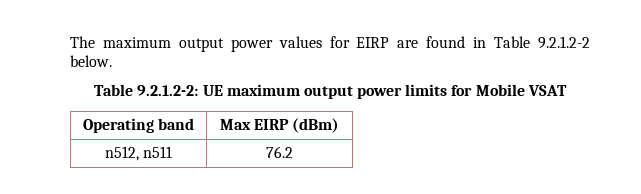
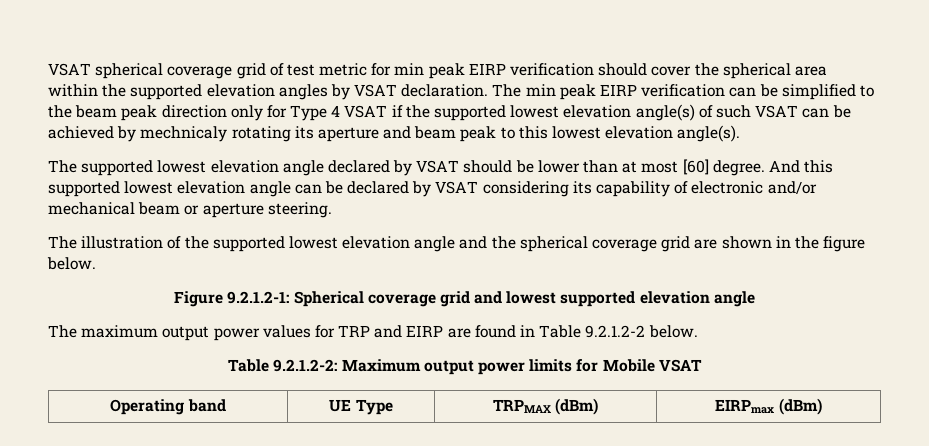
(70, 42) none -> [48,63,827,79] [48,84,874,100] [48,104,851,121] [48,125,741,142] [48,159,834,176] [48,181,817,197] [48,202,332,218] [48,236,866,252] [47,257,96,270] [174,291,755,307] VSAT spherical coverage grid of test metric for min peak EIRP verification should cover the spherical area within the supported elevation angles by VSAT declaration. The min peak EIRP verification can be simplified to the beam peak direction only for Type 4 VSAT if the supported lowest elevation angle(s) of such VSAT can be achieved by mechnicaly rotating its aperture and beam peak to this lowest elevation angle(s). // The supported lowest elevation angle declared by VSAT should be lower than at most [60] degree. And this supported lowest elevation angle can be declared by VSAT considering its capability of electronic and/or mechanical beam or aperture steering. // The illustration of the supported lowest elevation angle and the spherical coverage grid are shown in the figure below. // Figure 9.2.1.2-1: Spherical coverage grid and lowest supported elevation angle //
(350, 42) none -> [338,325,403,338] TRP and
[202,84,300,96] UE maximum -> [341,359,421,372] Maximum
[219,118,340,133] [104,146,173,161] [266,146,293,158] Max EIRP (dBm) // n512, n511 | 76.2 -> [329,399,393,415] [492,398,599,415] [715,398,822,415] UE Type | TRPMAX (dBm) | EIRPmax (dBm)

